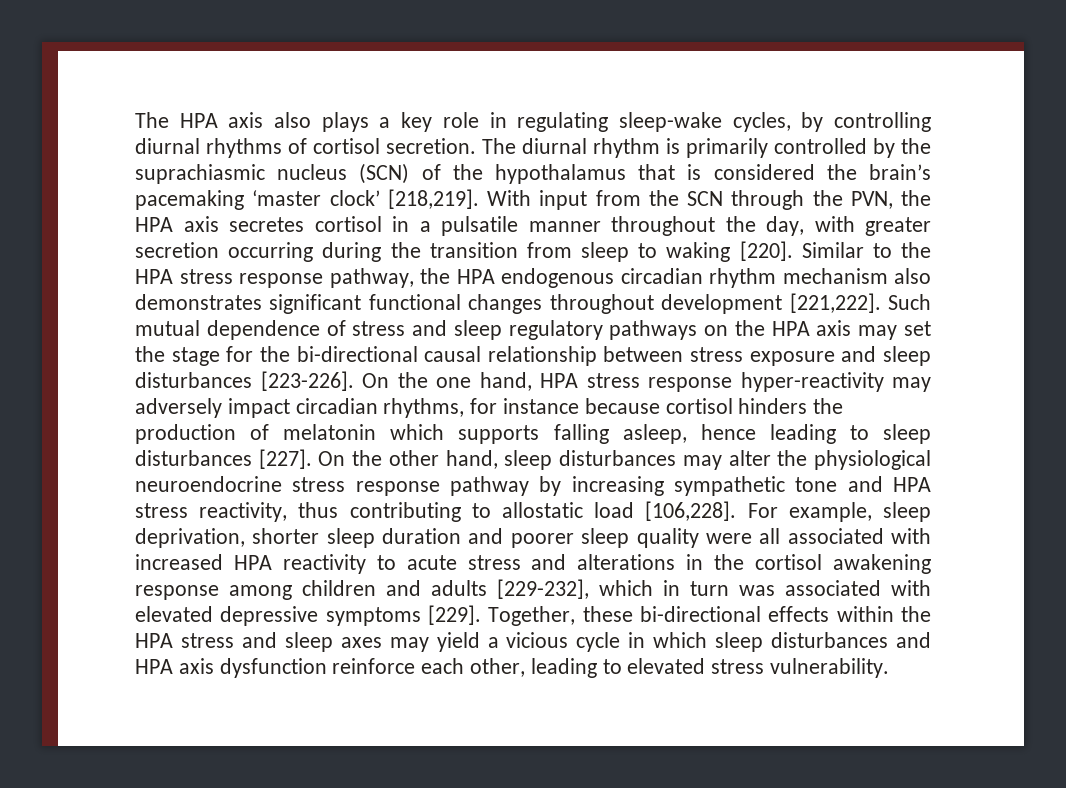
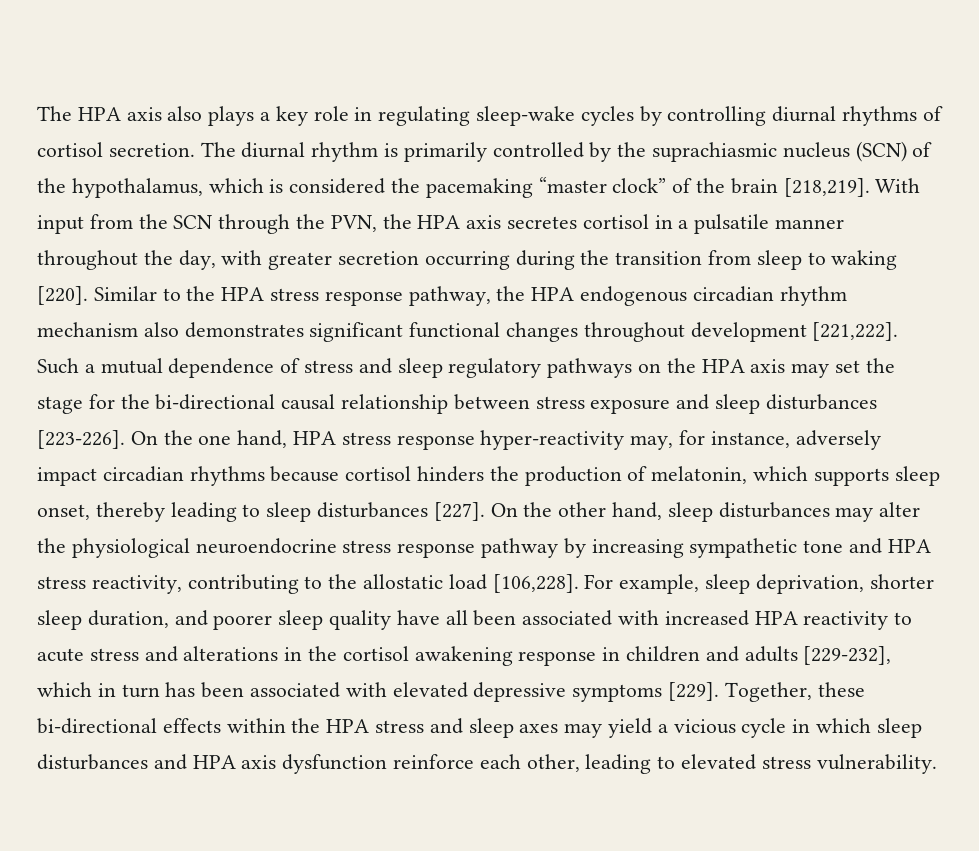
[732,112,791,132] cycles, -> [580,106,634,126] cycles
[494,164,676,184] hypothalamus that -> [71,178,264,198] hypothalamus, which
[869,164,932,180] [135,190,380,210] brain’s pacemaking ‘master clock’ -> [425,177,778,198] pacemaking “master clock” of the brain
(932, 302) none -> [84,364,95,373] a
[892,377,931,392] [135,398,580,418] may adversely impact circadian rhythms, for instance -> [630,430,881,450] [37,466,265,486] may, for instance, adversely impact circadian rhythms
[283,424,377,440] melatonin -> [651,466,748,484] melatonin,
[553,424,756,444] falling asleep, hence -> [894,466,940,486] [37,502,165,522] sleep onset, thereby
[298,502,339,518] thus -> (182, 584) none
(491, 510) none -> [328,574,358,589] the
[382,528,462,544] duration -> [87,610,169,628] duration,
[705,528,781,544] were all -> [396,610,517,626] have all been
[229,585,292,600] among -> [602,647,621,661] in
[739,585,775,596] was -> [165,682,245,698] has been

